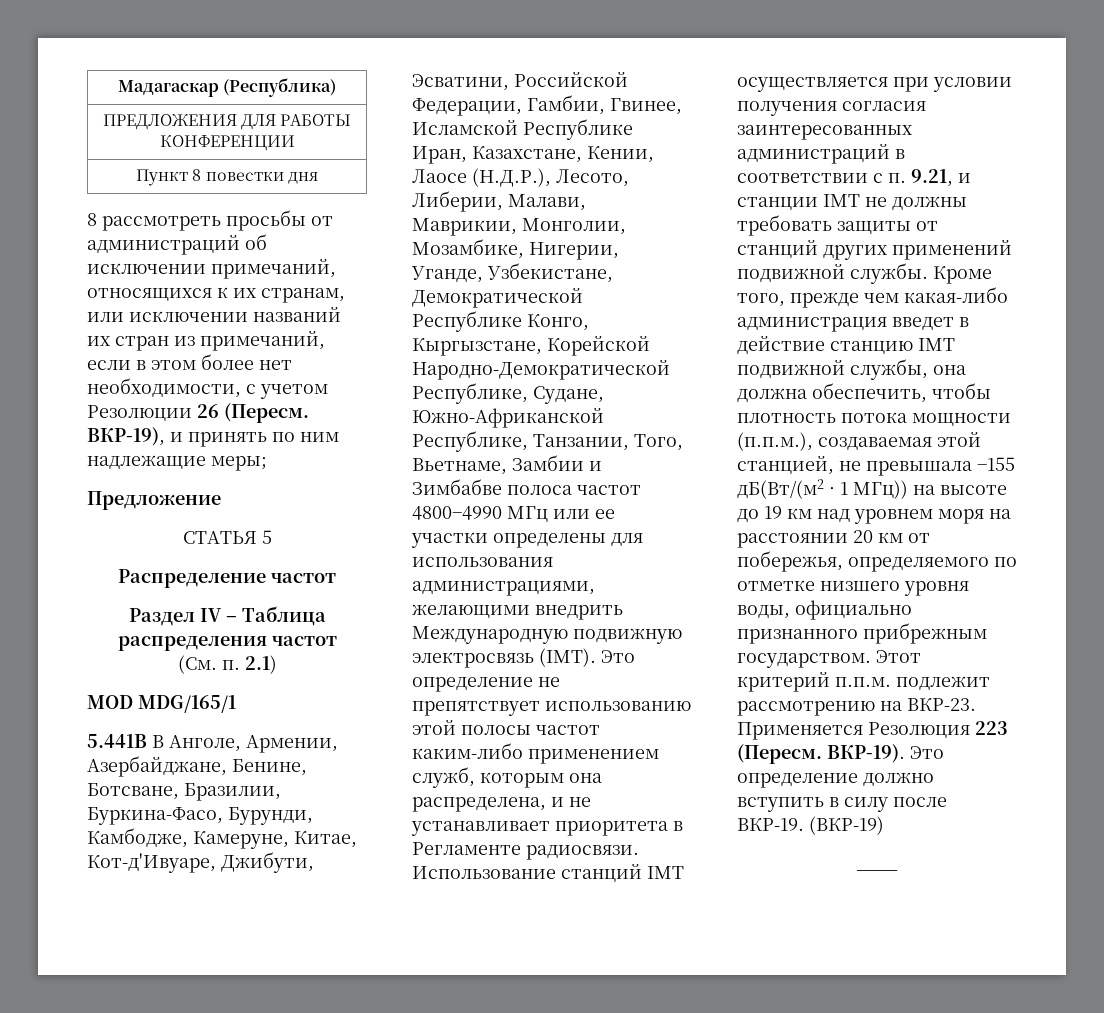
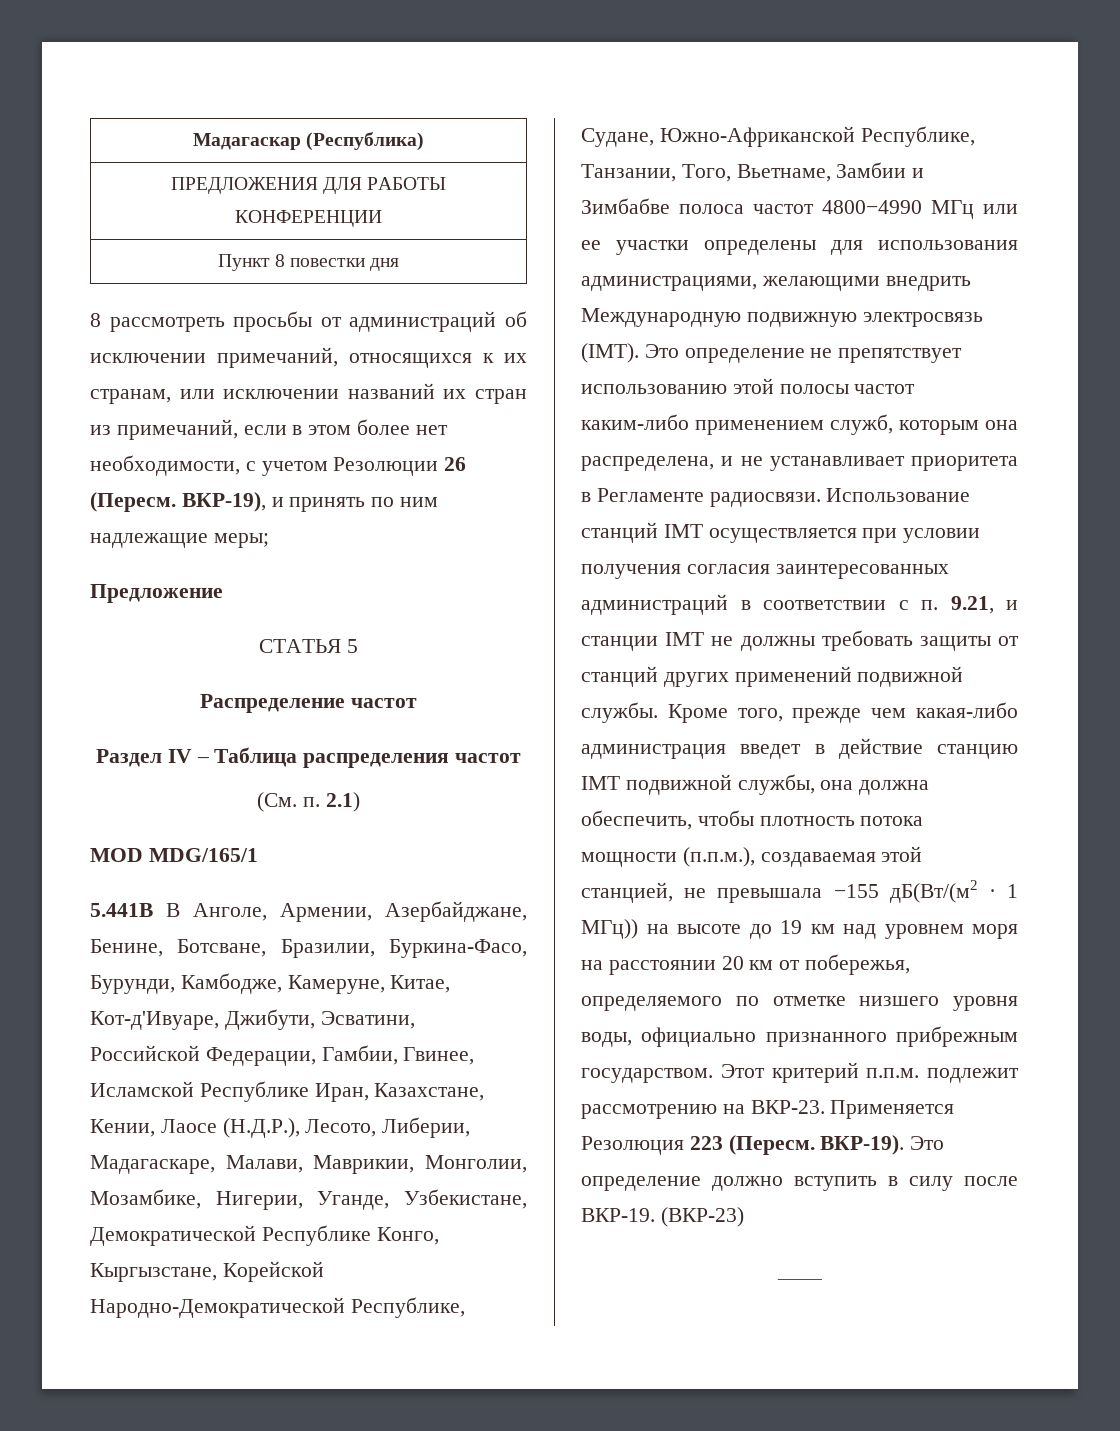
(503, 201) none -> [90,1155,215,1174] Мадагаскаре,
[809,816,884,835] (ВКР-19) -> [660,1207,744,1227] (ВКР-23)

